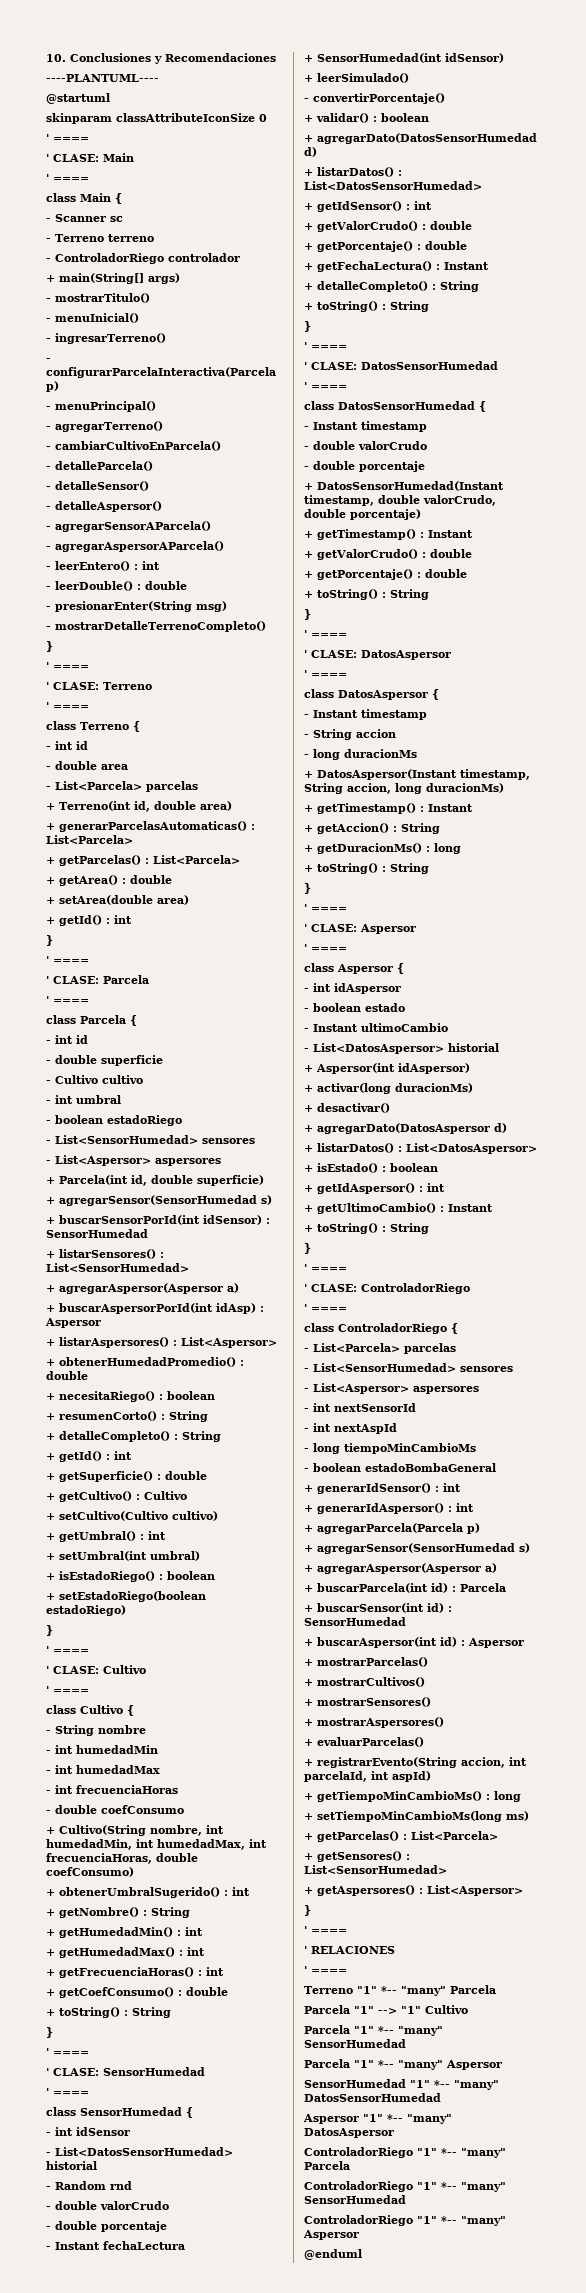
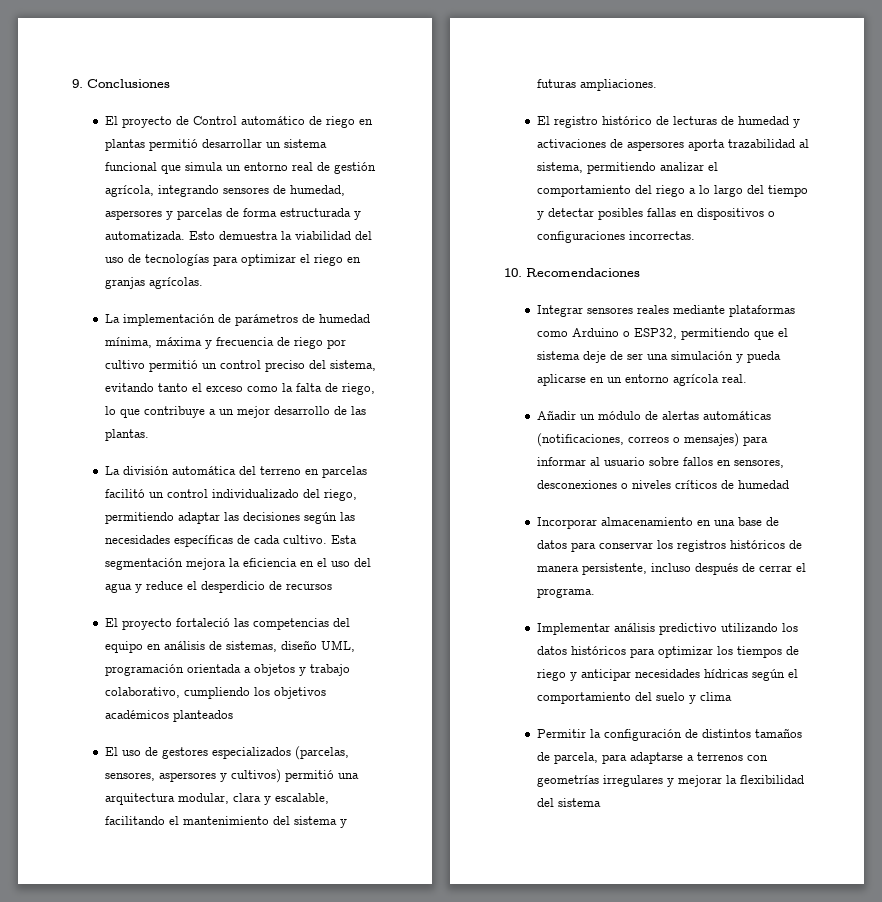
[46,53,276,64] [46,74,159,82] [46,93,110,104] [46,113,267,124] [46,134,89,142] [46,153,134,162] [46,174,89,182] [46,193,122,204] [46,214,123,222] [46,234,154,242] [46,253,240,264] [46,273,180,284] [46,293,150,303] [46,313,139,323] [46,333,166,344] [46,358,51,362] [46,367,276,378] [46,381,59,392] [46,401,156,412] [46,421,163,432] [46,441,221,451] [46,461,153,471] [46,481,149,491] [46,501,162,512] [46,521,211,532] [46,541,224,552] [46,561,160,571] [46,581,187,591] [46,601,227,612] [46,621,266,632] [46,641,53,652] [46,662,89,670] [46,682,152,690] [46,702,89,710] [46,721,140,732] [46,741,88,750] [46,761,128,770] [46,781,198,792] [46,801,232,812] [46,821,255,832] [46,835,133,844] [46,855,240,866] [46,875,172,886] [46,895,189,905] [46,915,132,926] [46,935,53,946] [46,956,89,964] [46,975,149,984] [46,996,89,1004] [46,1015,137,1026] [46,1035,88,1044] [46,1055,163,1066] [46,1075,143,1084] [46,1095,121,1104] [46,1115,182,1126] [46,1135,255,1144] [46,1155,221,1166] [46,1175,264,1186] [46,1195,272,1206] [46,1215,270,1225] [46,1229,148,1238] [46,1249,164,1259] [46,1263,189,1272] [46,1283,239,1294] [46,1303,264,1314] [45,1318,101,1328] [46,1337,277,1348] [46,1357,244,1367] [46,1371,88,1380] [46,1391,215,1402] [46,1411,208,1422] [46,1431,221,1442] [46,1451,132,1462] [46,1471,207,1482] [46,1491,187,1502] [46,1511,218,1521] [46,1531,166,1542] [46,1551,200,1561] [46,1571,215,1582] [46,1591,206,1602] [46,1605,126,1616] [46,1625,53,1636] [46,1646,89,1654] [46,1665,146,1674] [46,1686,89,1694] [46,1705,134,1716] [46,1725,146,1736] [46,1745,158,1754] [46,1765,160,1774] [46,1785,178,1794] [46,1805,184,1814] [46,1825,224,1836] [46,1839,267,1850] [46,1853,198,1864] [46,1867,134,1877] [46,1887,250,1898] [46,1907,190,1918] [46,1927,203,1938] [46,1947,205,1958] [46,1967,224,1978] [46,1987,228,1998] [46,2007,171,2018] [46,2027,53,2038] [46,2048,89,2056] [46,2067,205,2076] [46,2088,89,2096] [46,2107,193,2118] [46,2127,130,2136] [46,2147,233,2156] [46,2161,97,2170] [46,2181,132,2190] [46,2201,169,2210] [46,2221,167,2232] [46,2241,185,2250] [304,53,504,63] [304,73,409,83] [304,93,445,104] [304,113,429,123] [304,133,537,144] [304,147,317,157] [304,167,402,177] [304,181,482,190] [304,201,432,212] [304,221,472,232] [304,241,467,252] [304,261,489,272] [304,281,479,292] [304,301,429,312] [304,321,311,332] [304,342,347,350] [304,361,498,370] [304,382,347,390] [304,401,486,412] [304,421,427,432] [304,441,427,450] [304,461,425,472] [304,481,504,491] [304,495,496,506] [304,509,421,520] [304,529,473,540] [304,549,472,560] [304,569,467,580] [304,589,429,600] [304,609,311,620] [304,630,347,638] [304,650,451,660] [304,670,347,678] [304,689,439,700] [304,709,427,720] [304,729,396,740] [304,749,417,760] [304,769,530,780] [304,783,504,794] [304,803,473,814] [304,823,440,834] [304,843,461,854] [304,863,429,874] [304,883,311,894] [304,904,347,912] [304,924,416,934] [304,944,347,952] [304,963,404,974] [304,983,401,994] [304,1003,405,1012] [304,1023,448,1032] [304,1043,499,1054] [304,1063,470,1074] [304,1083,473,1094] [304,1103,390,1113] [304,1123,507,1134] [304,1143,537,1154] [304,1163,438,1173] [304,1183,445,1194] [304,1203,493,1214] [304,1223,429,1234] [304,1243,311,1254] [304,1264,347,1272] [304,1283,470,1294] [304,1304,347,1312] [304,1323,458,1334] [304,1343,456,1354] [304,1363,513,1372] [304,1383,479,1394] [304,1403,416,1412] [304,1423,397,1434] [304,1443,476,1454] [304,1463,496,1472] [304,1483,461,1494] [304,1503,474,1514] [304,1523,480,1534] [304,1543,530,1554] [304,1563,497,1574] [304,1583,506,1593] [304,1603,452,1613] [304,1617,406,1626] [304,1637,524,1648] [304,1657,428,1667] [304,1677,425,1687] [304,1697,431,1707] [304,1717,444,1728] [304,1737,424,1747] [304,1757,527,1768] [304,1771,431,1782] [304,1791,521,1802] [304,1811,529,1822] [304,1831,498,1842] [304,1851,410,1862] [304,1865,447,1874] [304,1885,523,1896] [304,1905,311,1916] [304,1926,347,1934] [304,1946,395,1954] [304,1966,347,1974] [304,1985,496,1996] [304,2005,468,2014] [304,2025,443,2036] [304,2039,406,2048] [304,2059,502,2070] [304,2079,499,2090] [304,2093,441,2102] [303,2114,452,2124] [304,2128,394,2138] [304,2147,506,2158] [304,2161,350,2170] [304,2181,506,2192] [304,2195,406,2204] [304,2215,506,2226] [303,2230,359,2240] [304,2249,362,2260] 10. Conclusiones y Recomendaciones // ----PLANTUML---- // @startuml // skinparam classAttributeIconSize 0 // ' ==== // ' CLASE: Main // ' ==== // class Main { // - Scanner sc // - Terreno terreno // - ControladorRiego controlador // + main(String[] args) // - mostrarTitulo() // - menuInicial() // - ingresarTerreno() // - configurarParcelaInteractiva(Parcela p) // - menuPrincipal() // - agregarTerreno() // - cambiarCultivoEnParcela() // - detalleParcela() // - detalleSensor() // - detalleAspersor() // - agregarSensorAParcela() // - agregarAspersorAParcela() // - leerEntero() : int // - leerDouble() : double // - presionarEnter(String msg) // - mostrarDetalleTerrenoCompleto() // } // ' ==== // ' CLASE: Terreno // ' ==== // class Terreno { // - int id // - double area // - List<Parcela> parcelas // + Terreno(int id, double area) // + generarParcelasAutomaticas() : List<Parcela> // + getParcelas() : List<Parcela> // + getArea() : double // + setArea(double area) // + getId() : int // } // ' ==== // ' CLASE: Parcela // ' ==== // class Parcela { // - int id // - double superficie // - Cultivo cultivo // - int umbral // - boolean estadoRiego // - List<SensorHumedad> sensores // - List<Aspersor> aspersores // + Parcela(int id, double superficie) // + agregarSensor(SensorHumedad s) // + buscarSensorPorId(int idSensor) : SensorHumedad // + listarSensores() : List<SensorHumedad> // + agregarAspersor(Aspersor a) // + buscarAspersorPorId(int idAsp) : Aspersor // + listarAspersores() : List<Aspersor> // + obtenerHumedadPromedio() : double // + necesitaRiego() : boolean // + resumenCorto() : String // + detalleCompleto() : String // + getId() : int // + getSuperficie() : double // + getCultivo() : Cultivo // + setCultivo(Cultivo cultivo) // + getUmbral() : int // + setUmbral(int umbral) // + isEstadoRiego() : boolean // + setEstadoRiego(boolean estadoRiego) // } // ' ==== // ' CLASE: Cultivo // ' ==== // class Cultivo { // - String nombre // - int humedadMin // - int humedadMax // - int frecuenciaHoras // - double coefConsumo // + Cultivo(String nombre, int humedadMin, int humedadMax, int frecuenciaHoras, double coefConsumo) // + obtenerUmbralSugerido() : int // + getNombre() : String // + getHumedadMin() : int // + getHumedadMax() : int // + getFrecuenciaHoras() : int // + getCoefConsumo() : double // + toString() : String // } // ' ==== // ' CLASE: SensorHumedad // ' ==== // class SensorHumedad { // - int idSensor // - List<DatosSensorHumedad> historial // - Random rnd // - double valorCrudo // - double porcentaje // - Instant fechaLectura // + SensorHumedad(int idSensor) // + leerSimulado() // - convertirPorcentaje() // + validar() : boolean // + agregarDato(DatosSensorHumedad d) // + listarDatos() : List<DatosSensorHumedad> // + getIdSensor() : int // + getValorCrudo() : double // + getPorcentaje() : double // + getFechaLectura() : Instant // + detalleCompleto() : String // + toString() : String // } // ' ==== // ' CLASE: DatosSensorHumedad // ' ==== // class DatosSensorHumedad { // - Instant timestamp // - double valorCrudo // - double porcentaje // + DatosSensorHumedad(Instant timestamp, double valorCrudo, double porcentaje) // + getTimestamp() : Instant // + getValorCrudo() : double // + getPorcentaje() : double // + toString() : String // } // ' ==== // ' CLASE: DatosAspersor // ' ==== // class DatosAspersor { // - Instant timestamp // - String accion // - long duracionMs // + DatosAspersor(Instant timestamp, String accion, long duracionMs) // + getTimestamp() : Instant // + getAccion() : String // + getDuracionMs() : long // + toString() : String // } // ' ==== // ' CLASE: Aspersor // ' ==== // class Aspersor { // - int idAspersor // - boolean estado // - Instant ultimoCambio // - List<DatosAspersor> historial // + Aspersor(int idAspersor) // + activar(long duracionMs) // + desactivar() // + agregarDato(DatosAspersor d) // + listarDatos() : List<DatosAspersor> // + isEstado() : boolean // + getIdAspersor() : int // + getUltimoCambio() : Instant // + toString() : String // } // ' ==== // ' CLASE: ControladorRiego // ' ==== // class ControladorRiego { // - List<Parcela> parcelas // - List<SensorHumedad> sensores // - List<Aspersor> aspersores // - int nextSensorId // - int nextAspId // - long tiempoMinCambioMs // - boolean estadoBombaGeneral // + generarIdSensor() : int // + generarIdAspersor() : int // + agregarParcela(Parcela p) // + agregarSensor(SensorHumedad s) // + agregarAspersor(Aspersor a) // + buscarParcela(int id) : Parcela // + buscarSensor(int id) : SensorHumedad // + buscarAspersor(int id) : Aspersor // + mostrarParcelas() // + mostrarCultivos() // + mostrarSensores() // + mostrarAspersores() // + evaluarParcelas() // + registrarEvento(String accion, int parcelaId, int aspId) // + getTiempoMinCambioMs() : long // + setTiempoMinCambioMs(long ms) // + getParcelas() : List<Parcela> // + getSensores() : List<SensorHumedad> // + getAspersores() : List<Aspersor> // } // ' ==== // ' RELACIONES // ' ==== // Terreno "1" *-- "many" Parcela // Parcela "1" --> "1" Cultivo // Parcela "1" *-- "many" SensorHumedad // Parcela "1" *-- "many" Aspersor // SensorHumedad "1" *-- "many" DatosSensorHumedad // Aspersor "1" *-- "many" DatosAspersor // ControladorRiego "1" *-- "many" Parcela // ControladorRiego "1" *-- "many" SensorHumedad // ControladorRiego "1" *-- "many" Aspersor // @enduml -> [72,79,170,88] [104,116,373,128] [104,139,327,151] [104,162,376,174] [104,185,345,197] [104,208,361,220] [104,231,372,240] [104,254,361,266] [104,277,203,289] [104,314,370,326] [104,337,346,349] [104,360,376,372] [104,383,375,395] [104,406,366,418] [104,429,149,441] [104,466,367,478] [104,489,357,501] [104,512,355,524] [104,535,357,547] [104,558,371,570] [104,581,332,593] [104,618,350,630] [104,640,355,653] [104,664,350,676] [104,687,326,699] [104,710,233,722] [104,746,349,760] [104,769,359,783] [104,793,329,805] [104,816,347,828] [536,79,657,91] [536,116,800,128] [536,139,809,151] [536,162,718,174] [536,185,808,197] [536,208,775,220] [536,231,695,243] [504,268,640,277] [536,305,795,317] [536,328,788,340] [536,351,781,363] [536,374,747,386] [536,410,771,420] [536,433,768,447] [536,457,784,468] [536,480,789,489] [536,517,779,529] [536,540,802,552] [536,563,806,575] [536,588,595,598] [536,623,798,635] [536,646,799,658] [536,669,798,681] [536,692,732,704] [536,728,802,741] [536,752,768,764] [536,775,804,787] [536,798,601,807] 9. Conclusiones // El proyecto de Control automático de riego en plantas permitió desarrollar un sistema funcional que simula un entorno real de gestión agrícola, integrando sensores de humedad, aspersores y parcelas de forma estructurada y automatizada. Esto demuestra la viabilidad del uso de tecnologías para optimizar el riego en granjas agrícolas. // La implementación de parámetros de humedad mínima, máxima y frecuencia de riego por cultivo permitió un control preciso del sistema, evitando tanto el exceso como la falta de riego, lo que contribuye a un mejor desarrollo de las plantas. // La división automática del terreno en parcelas facilitó un control individualizado del riego, permitiendo adaptar las decisiones según las necesidades específicas de cada cultivo. Esta segmentación mejora la eficiencia en el uso del agua y reduce el desperdicio de recursos // El proyecto fortaleció las competencias del equipo en análisis de sistemas, diseño UML, programación orientada a objetos y trabajo colaborativo, cumpliendo los objetivos académicos planteados // El uso de gestores especializados (parcelas, sensores, aspersores y cultivos) permitió una arquitectura modular, clara y escalable, facilitando el mantenimiento del sistema y futuras ampliaciones. // El registro histórico de lecturas de humedad y activaciones de aspersores aporta trazabilidad al sistema, permitiendo analizar el comportamiento del riego a lo largo del tiempo y detectar posibles fallas en dispositivos o configuraciones incorrectas. // 10. Recomendaciones // Integrar sensores reales mediante plataformas como Arduino o ESP32, permitiendo que el sistema deje de ser una simulación y pueda aplicarse en un entorno agrícola real. // Añadir un módulo de alertas automáticas (notificaciones, correos o mensajes) para informar al usuario sobre fallos en sensores, desconexiones o niveles críticos de humedad // Incorporar almacenamiento en una base de datos para conservar los registros históricos de manera persistente, incluso después de cerrar el programa. // Implementar análisis predictivo utilizando los datos históricos para optimizar los tiempos de riego y anticipar necesidades hídricas según el comportamiento del suelo y clima // Permitir la configuración de distintos tamaños de parcela, para adaptarse a terrenos con geometrías irregulares y mejorar la flexibilidad del sistema

